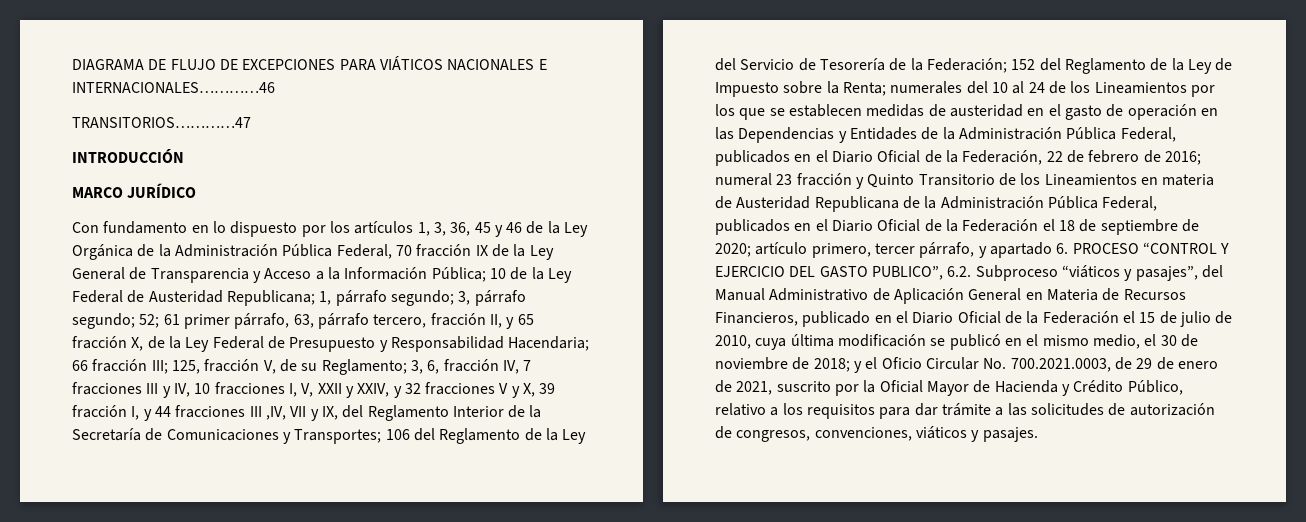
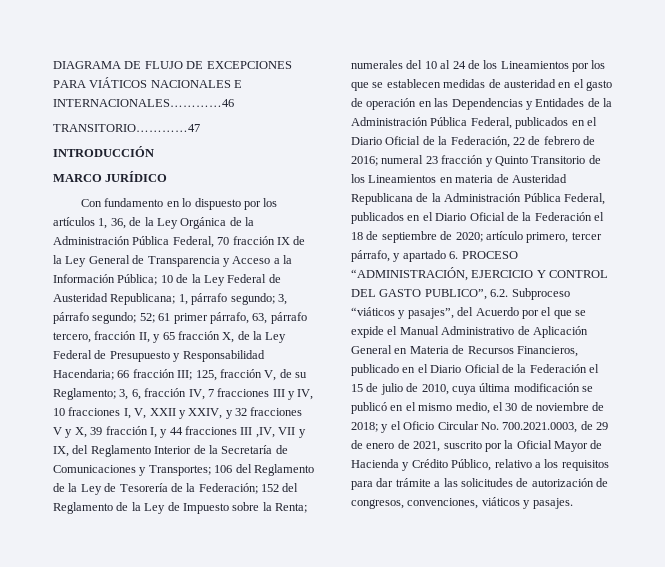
[72,117,251,128] TRANSITORIOS…………47 -> [53,124,200,132] TRANSITORIO…………47
[433,222,523,237] 3, 36, 45 y 46 -> [110,218,126,229] 36,
[715,58,795,71] del Servicio -> (102, 489) none
[1142,242,1230,254] [715,266,785,277] “CONTROL Y EJERCICIO -> [351,267,609,281] “ADMINISTRACIÓN, EJERCICIO Y CONTROL
(1223, 271) none -> [475,307,586,319] [351,326,398,338] Acuerdo por el que se expide el

